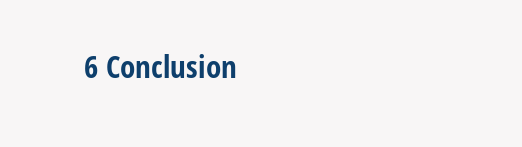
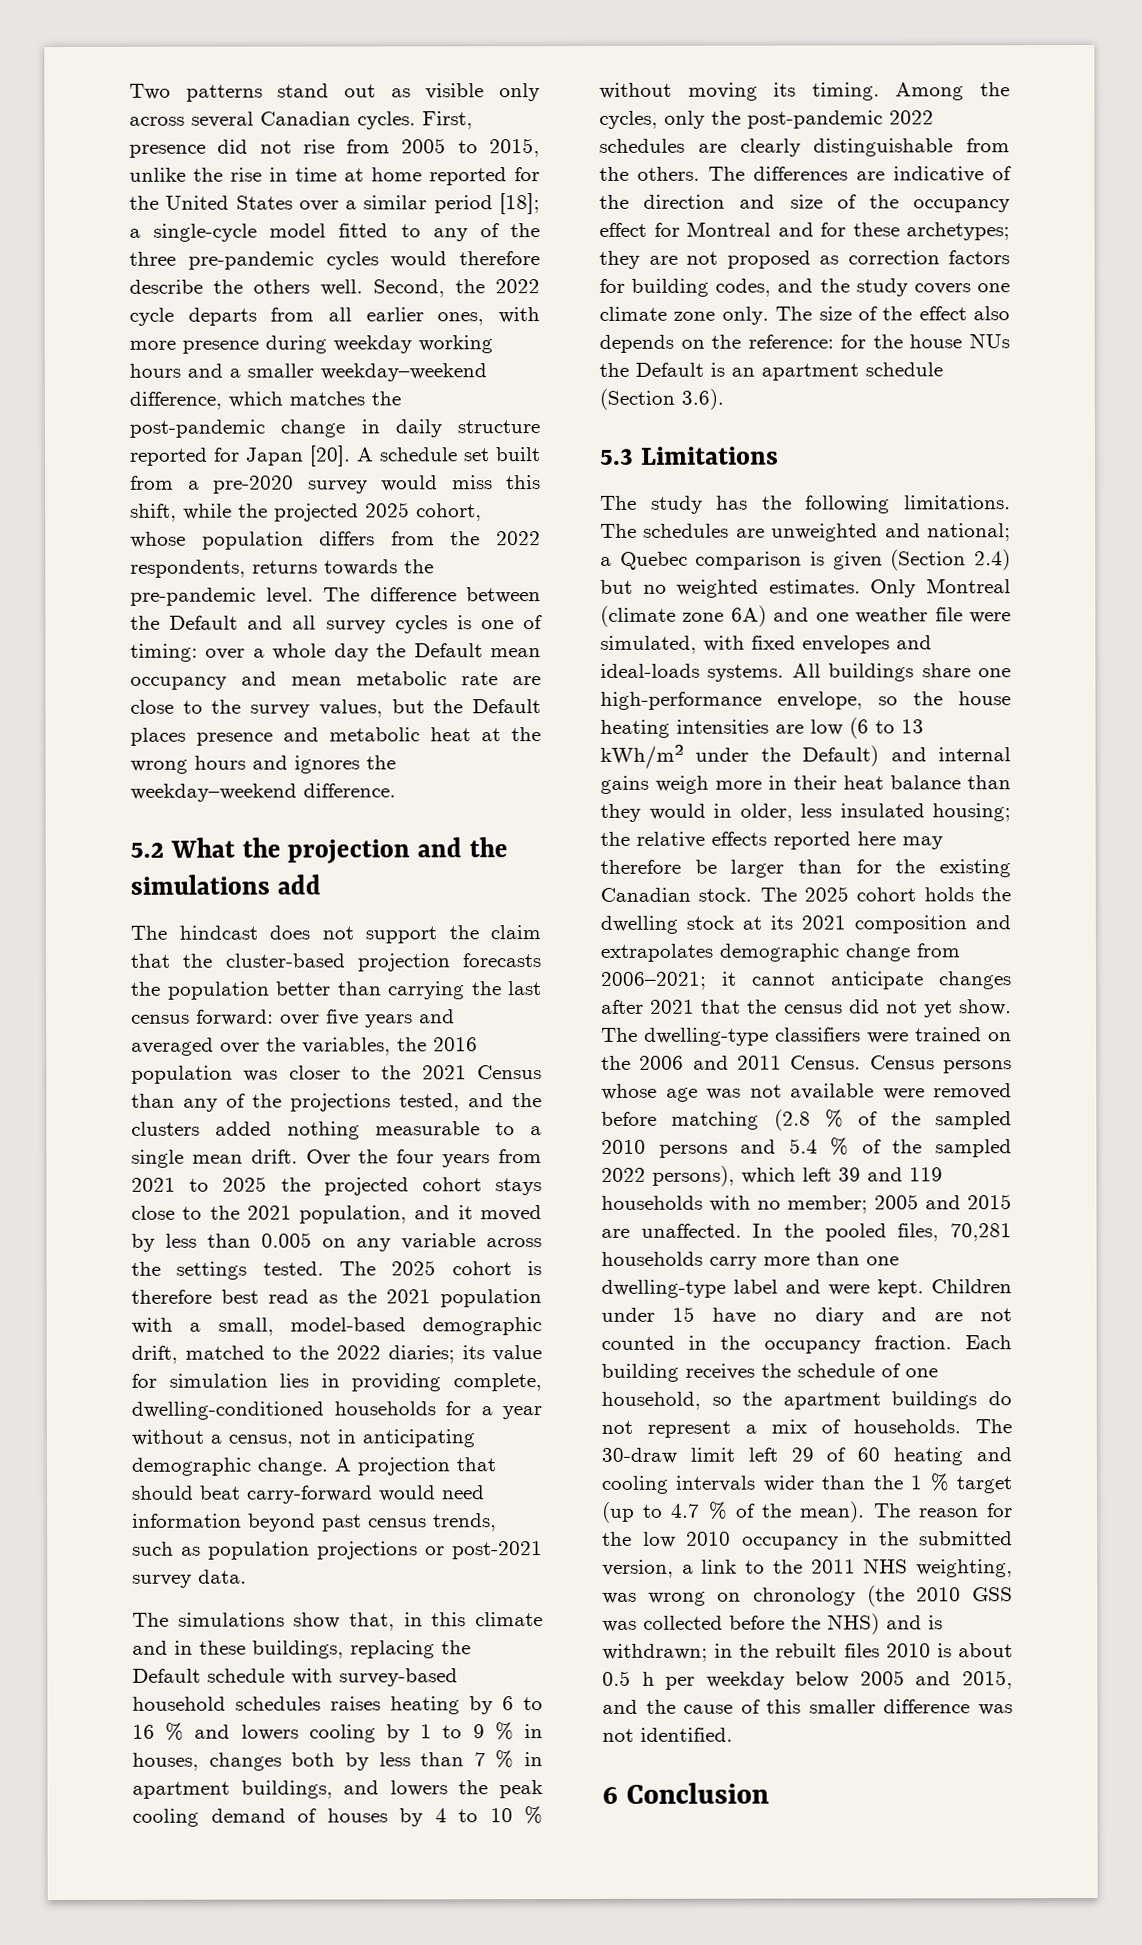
(84, 67) none -> [129,83,540,102] [129,111,473,130] [129,138,540,158] [129,167,540,186] [129,193,540,215] [129,223,541,242] [129,251,540,270] [129,279,540,298] [129,307,540,326] [129,335,493,354] [129,363,487,382] [129,391,401,410] [129,419,540,438] [129,445,541,467] [130,475,541,494] [130,502,482,522] [130,531,541,550] [130,559,434,578] [130,587,541,606] [130,615,543,634] [130,643,541,662] [130,671,541,690] [130,699,541,718] [130,727,541,746] [130,755,396,774] [130,783,396,802] [130,837,509,864] [130,874,321,895] [130,925,541,944] [130,953,541,972] [131,981,542,1000] [131,1009,455,1028] [131,1037,478,1056] [131,1065,542,1084] [131,1093,542,1112] [131,1121,542,1140] [131,1149,542,1168] [131,1176,542,1196] [131,1205,542,1224] [131,1232,542,1252] [131,1260,542,1280] [131,1289,542,1308] [131,1317,542,1336] [131,1345,542,1364] [131,1373,542,1392] [131,1401,542,1420] [131,1429,475,1448] [131,1457,496,1476] [131,1485,485,1504] [132,1513,497,1532] [132,1541,543,1560] [132,1569,247,1588] [132,1612,543,1631] [132,1640,471,1659] [132,1668,458,1687] [132,1696,543,1715] [132,1722,543,1743] [132,1750,543,1771] [132,1780,543,1799] [132,1806,543,1827] [599,82,1010,101] [599,110,934,129] [599,138,1010,157] [599,166,1012,183] [599,194,1010,213] [599,221,1010,241] [599,250,1010,269] [599,278,1010,297] [599,306,1010,325] [599,333,1010,353] [599,362,943,381] [599,388,724,410] [599,446,779,465] [600,495,1011,514] [600,523,1011,542] [600,549,1011,571] [600,578,1011,598] [600,605,1011,627] [600,635,932,654] [600,663,1011,682] [600,691,1011,710] [600,717,924,739] [600,744,1011,769] [600,775,1011,794] [600,803,1011,822] [600,831,943,850] [600,859,1011,878] [600,886,1011,902] [600,915,1011,934] [600,943,960,962] [600,971,1012,990] [601,999,1012,1018] [601,1027,1012,1046] [601,1055,1012,1074] [601,1083,1012,1102] [601,1109,1012,1131] [601,1137,1012,1158] [601,1165,943,1187] [601,1194,1012,1214] [601,1223,1012,1242] [601,1251,899,1270] [601,1279,1012,1298] [601,1306,1012,1326] [601,1335,1012,1354] [601,1363,938,1382] [601,1391,1012,1410] [601,1419,1012,1438] [601,1447,1012,1466] [601,1473,1013,1494] [602,1501,1013,1523] [602,1531,1013,1550] [602,1558,1013,1578] [602,1585,1013,1607] [602,1613,943,1635] [602,1643,1013,1662] [602,1670,1013,1690] [602,1699,1013,1716] [602,1727,733,1742] Two patterns stand out as visible only across several Canadian cycles. First, presence did not rise from 2005 to 2015, unlike the rise in time at home reported for the United States over a similar period [18]; a single-cycle model fitted to any of the three pre-pandemic cycles would therefore describe the others well. Second, the 2022 cycle departs from all earlier ones, with more presence during weekday working hours and a smaller weekday–weekend difference, which matches the post-pandemic change in daily structure reported for Japan [20]. A schedule set built from a pre-2020 survey would miss this shift, while the projected 2025 cohort, whose population differs from the 2022 respondents, returns towards the pre-pandemic level. The difference between the Default and all survey cycles is one of timing: over a whole day the Default mean occupancy and mean metabolic rate are close to the survey values, but the Default places presence and metabolic heat at the wrong hours and ignores the weekday–weekend difference. // 5.2 What the projection and the simulations add // The hindcast does not support the claim that the cluster-based projection forecasts the population better than carrying the last census forward: over five years and averaged over the variables, the 2016 population was closer to the 2021 Census than any of the projections tested, and the clusters added nothing measurable to a single mean drift. Over the four years from 2021 to 2025 the projected cohort stays close to the 2021 population, and it moved by less than 0.005 on any variable across the settings tested. The 2025 cohort is therefore best read as the 2021 population with a small, model-based demographic drift, matched to the 2022 diaries; its value for simulation lies in providing complete, dwelling-conditioned households for a year without a census, not in anticipating demographic change. A projection that should beat carry-forward would need information beyond past census trends, such as population projections or post-2021 survey data. // The simulations show that, in this climate and in these buildings, replacing the Default schedule with survey-based household schedules raises heating by 6 to 16 % and lowers cooling by 1 to 9 % in houses, changes both by less than 7 % in apartment buildings, and lowers the peak cooling demand of houses by 4 to 10 % without moving its timing. Among the cycles, only the post-pandemic 2022 schedules are clearly distinguishable from the others. The differences are indicative of the direction and size of the occupancy effect for Montreal and for these archetypes; they are not proposed as correction factors for building codes, and the study covers one climate zone only. The size of the effect also depends on the reference: for the house NUs the Default is an apartment schedule (Section 3.6). // 5.3 Limitations // The study has the following limitations. The schedules are unweighted and national; a Quebec comparison is given (Section 2.4) but no weighted estimates. Only Montreal (climate zone 6A) and one weather file were simulated, with fixed envelopes and ideal-loads systems. All buildings share one high-performance envelope, so the house heating intensities are low (6 to 13 kWh/m² under the Default) and internal gains weigh more in their heat balance than they would in older, less insulated housing; the relative effects reported here may therefore be larger than for the existing Canadian stock. The 2025 cohort holds the dwelling stock at its 2021 composition and extrapolates demographic change from 2006–2021; it cannot anticipate changes after 2021 that the census did not yet show. The dwelling-type classifiers were trained on the 2006 and 2011 Census. Census persons whose age was not available were removed before matching (2.8 % of the sampled 2010 persons and 5.4 % of the sampled 2022 persons), which left 39 and 119 households with no member; 2005 and 2015 are unaffected. In the pooled files, 70,281 households carry more than one dwelling-type label and were kept. Children under 15 have no diary and are not counted in the occupancy fraction. Each building receives the schedule of one household, so the apartment buildings do not represent a mix of households. The 30-draw limit left 29 of 60 heating and cooling intervals wider than the 1 % target (up to 4.7 % of the mean). The reason for the low 2010 occupancy in the submitted version, a link to the 2011 NHS weighting, was wrong on chronology (the 2010 GSS was collected before the NHS) and is withdrawn; in the rebuilt files 2010 is about 0.5 h per weekday below 2005 and 2015, and the cause of this smaller difference was not identified. //

